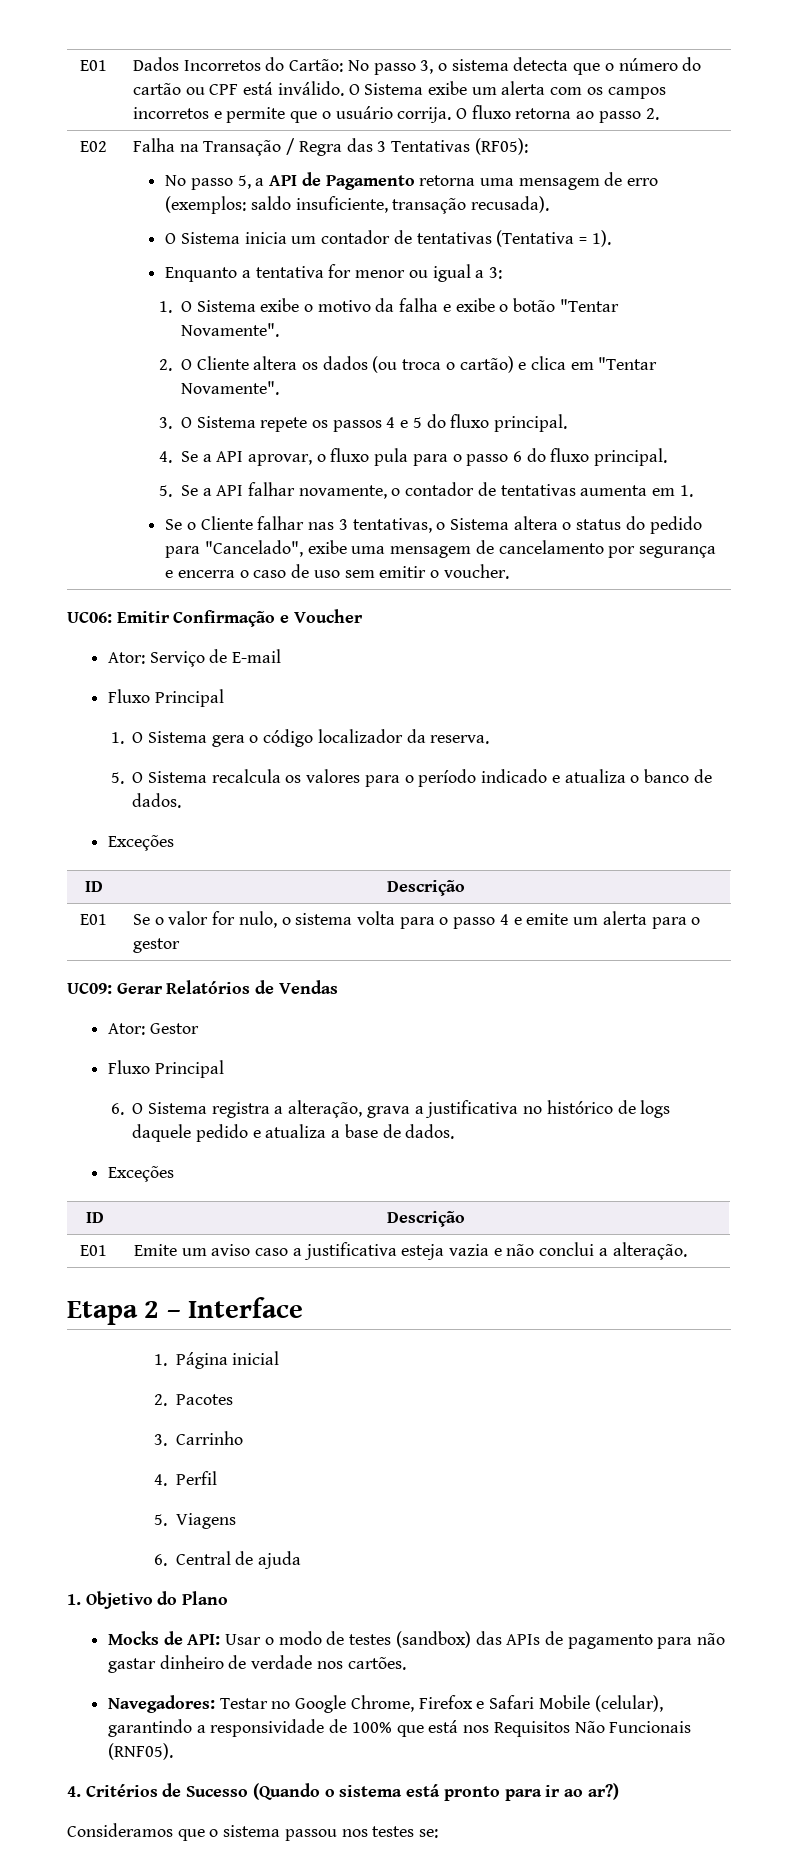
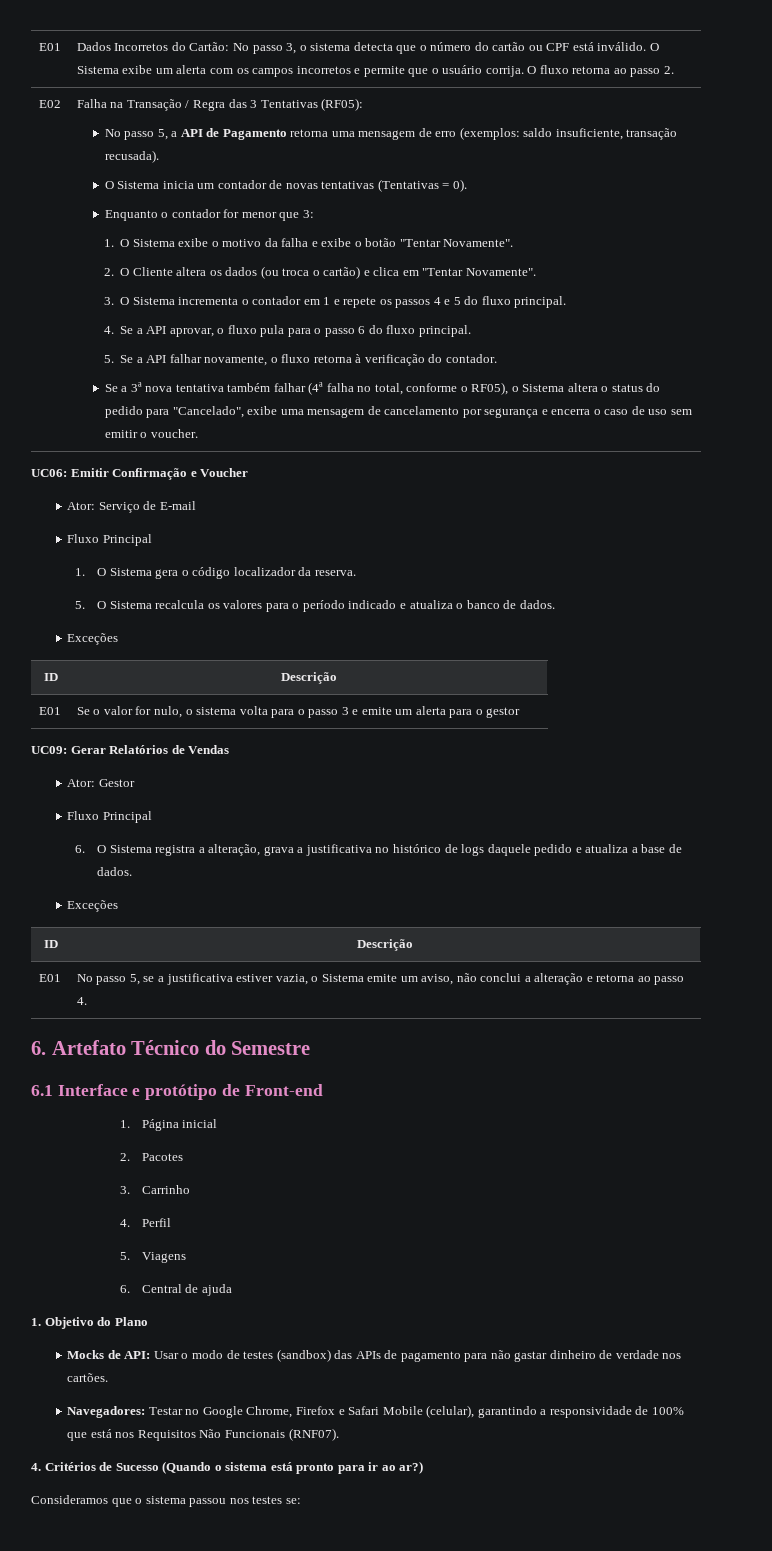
[416,230,611,247] [165,264,485,282] tentativas (Tentativa = 1). // Enquanto a tentativa for menor ou igual a -> [285,179,467,192] [104,209,300,221] novas tentativas (Tentativas = 0). // Enquanto o contador for menor que
(256, 422) none -> [178,296,340,305] incrementa o contador em 1 e
[405,482,693,497] [165,516,432,533] contador de tentativas aumenta em 1. // Se o Cliente falhar nas 3 tentativas, -> [281,354,497,366] [104,382,509,395] fluxo retorna à verificação do contador. // Se a 3ª nova tentativa também falhar (4ª falha no total, conforme o RF05),
[499,914,509,925] 4 -> [341,707,349,715] 3
[133,1242,687,1260] [67,1297,304,1325] Emite um aviso caso a justificativa esteja vazia e não conclui a alteração. // Etapa 2 – Interface -> [76,973,685,985] [76,997,87,1005] [31,1040,311,1055] [31,1084,323,1100] No passo 5, se a justificativa estiver vazia, o Sistema emite um aviso, não conclui a alteração e retorna ao passo 4. // 6. Artefato Técnico do Semestre // 6.1 Interface e protótipo de Front-end
[107,1743,173,1760] (RNF05). -> [288,1428,339,1441] (RNF07).

